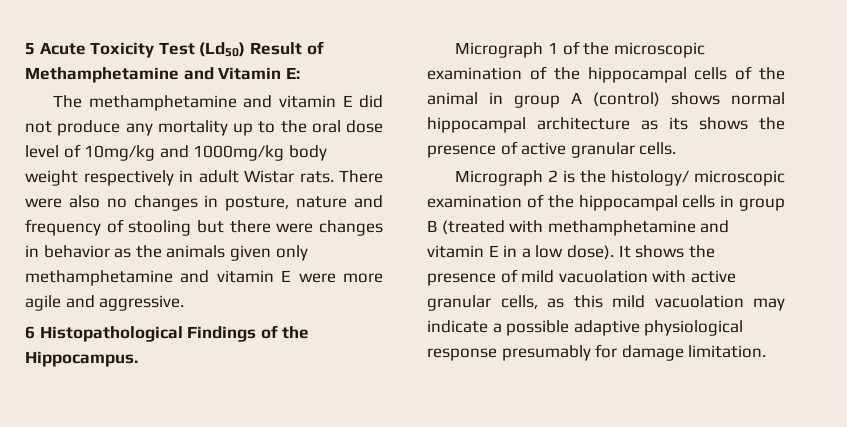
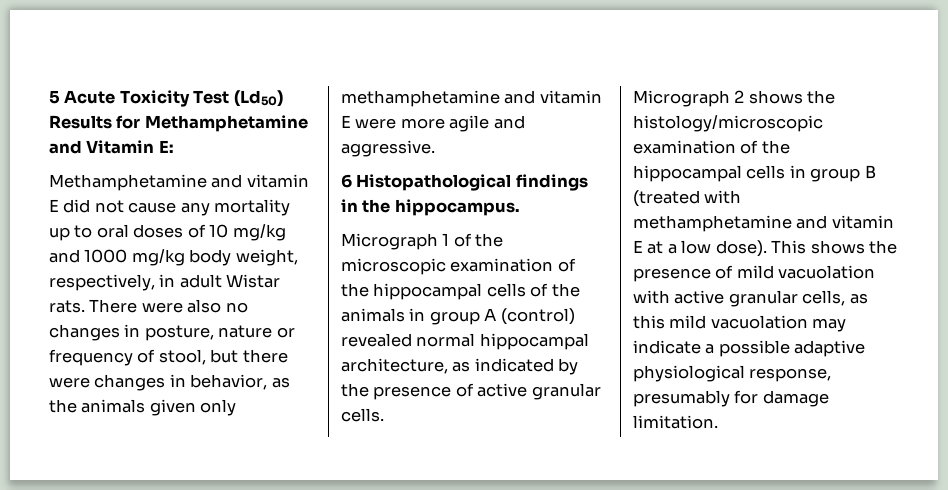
[249,41,324,55] Result of -> [49,115,141,129] Results for
[53,95,237,111] The methamphetamine -> [49,174,207,191] Methamphetamine
[57,120,121,136] produce -> [128,202,177,213] cause
[280,120,383,133] [25,144,327,161] [25,170,174,186] the oral dose level of 10mg/kg and 1000mg/kg body weight respectively -> [96,224,286,241] [49,249,298,266] [49,274,155,291] oral doses of 10 mg/kg and 1000 mg/kg body weight, respectively,
[354,195,383,208] and -> [276,327,295,338] or
[128,220,192,236] stooling -> [158,349,206,365] stool,
[43,245,110,258] behavior -> [190,374,268,390] behavior,
[187,325,310,342] [25,351,138,367] Findings of the Hippocampus. -> [515,174,588,191] [341,199,520,216] findings in the hippocampus.
[427,92,478,105] animal -> [341,308,405,322] animals
[671,92,720,105] shows -> [341,333,412,347] revealed
[537,117,748,130] architecture as its shows -> [341,358,579,375] architecture, as indicated by
[563,170,785,186] is the histology/ microscopic -> [748,90,836,104] [633,115,823,132] shows the histology/microscopic
[503,245,518,257] in -> [647,241,664,254] at
[618,245,631,258] It -> [771,240,807,254] This
[427,348,497,361] response -> [749,368,832,382] response,

